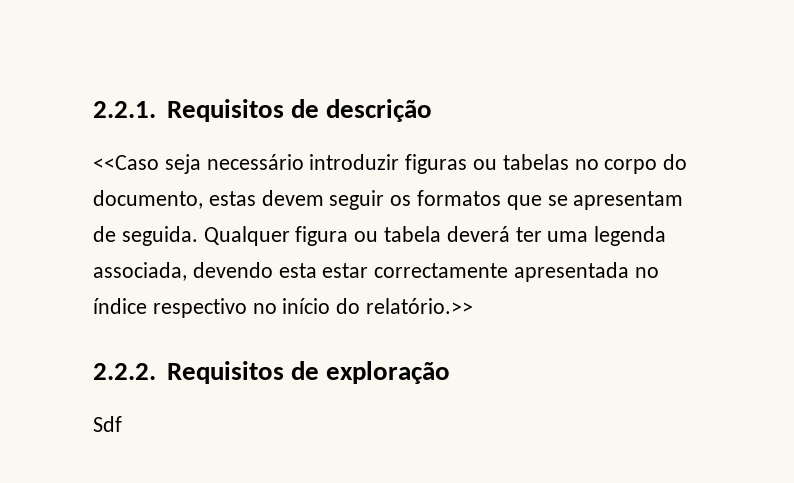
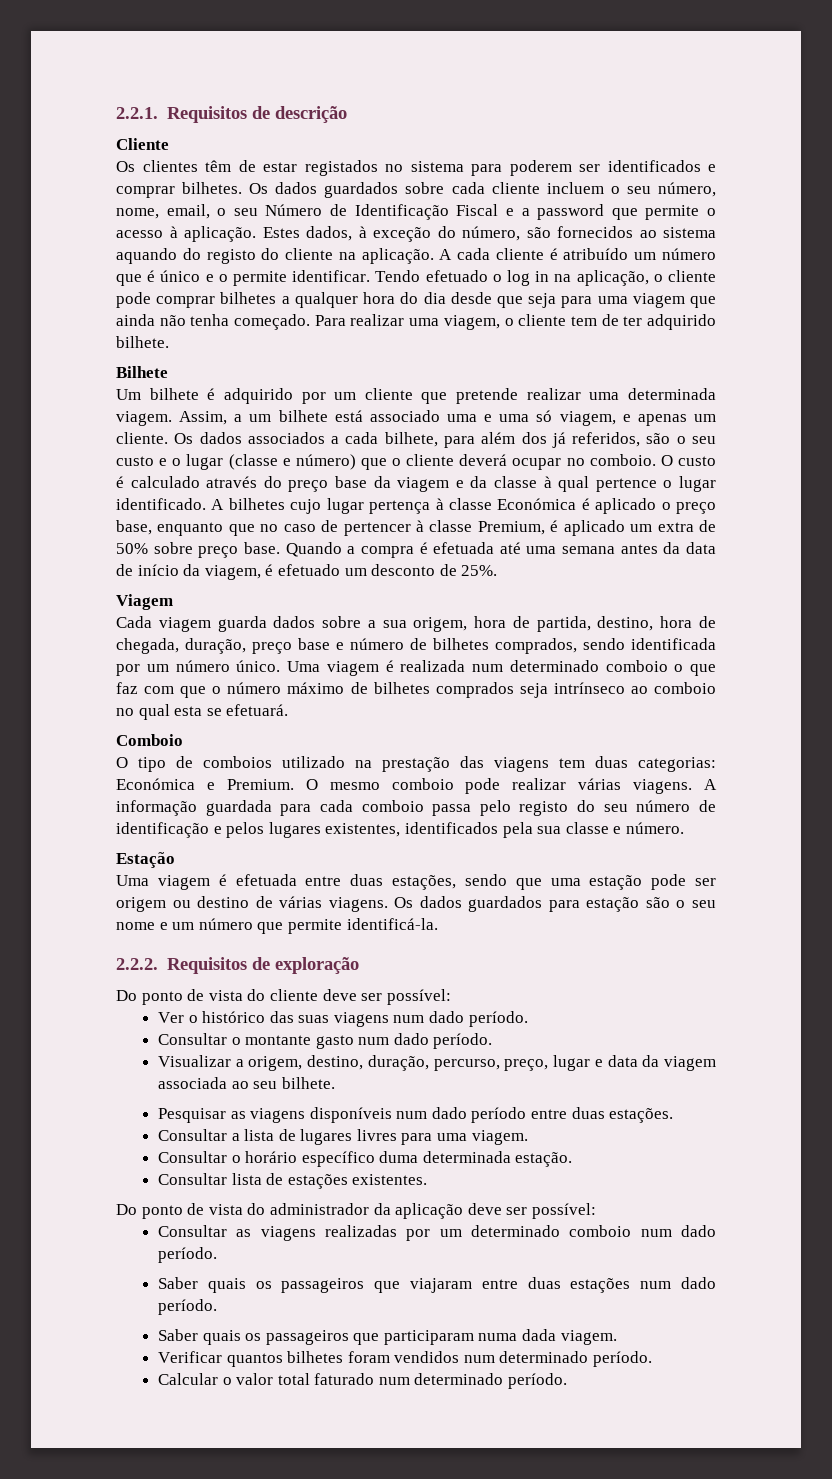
[93,154,688,174] [93,190,684,210] [93,226,667,246] [93,262,659,282] [93,298,474,318] [93,361,451,384] [93,416,122,432] <<Caso seja necessário introduzir figuras ou tabelas no corpo do documento, estas devem seguir os formatos que se apresentam de seguida. Qualquer figura ou tabela deverá ter uma legenda associada, devendo esta estar correctamente apresentada no índice respectivo no início do relatório.>> // 2.2.2. Requisitos de exploração // Sdf -> [116,138,169,150] [116,160,716,176] [116,182,716,198] [116,204,716,220] [116,226,716,242] [116,248,716,264] [116,270,716,286] [116,292,716,308] [116,314,716,330] [116,336,169,348] [116,366,168,378] [116,388,716,404] [116,410,716,426] [116,432,717,448] [116,454,716,470] [116,476,717,492] [116,498,716,514] [116,520,717,536] [116,542,716,558] [116,564,498,580] [116,594,173,610] [116,616,716,632] [116,638,716,654] [116,660,716,676] [116,682,716,698] [116,704,289,720] [116,734,183,746] [116,756,716,772] [116,778,717,794] [116,800,716,816] [116,822,684,838] [116,852,175,868] [116,874,716,890] [116,896,717,912] [116,918,438,934] [116,957,359,974] [116,989,451,1005] [157,1011,528,1027] [157,1033,493,1049] [157,1055,716,1071] [157,1077,335,1089] [157,1107,674,1123] [157,1129,528,1145] [157,1151,573,1167] [157,1173,428,1189] [116,1203,596,1219] [157,1225,716,1241] [157,1247,217,1263] [157,1277,716,1293] [157,1299,217,1315] [157,1329,617,1345] [157,1351,653,1367] [157,1373,568,1389] Cliente // Os clientes têm de estar registados no sistema para poderem ser identificados e comprar bilhetes. Os dados guardados sobre cada cliente incluem o seu número, nome, email, o seu Número de Identificação Fiscal e a password que permite o acesso à aplicação. Estes dados, à exceção do número, são fornecidos ao sistema aquando do registo do cliente na aplicação. A cada cliente é atribuído um número que é único e o permite identificar. Tendo efetuado o log in na aplicação, o cliente pode comprar bilhetes a qualquer hora do dia desde que seja para uma viagem que ainda não tenha começado. Para realizar uma viagem, o cliente tem de ter adquirido bilhete. // Bilhete // Um bilhete é adquirido por um cliente que pretende realizar uma determinada viagem. Assim, a um bilhete está associado uma e uma só viagem, e apenas um cliente. Os dados associados a cada bilhete, para além dos já referidos, são o seu custo e o lugar (classe e número) que o cliente deverá ocupar no comboio. O custo é calculado através do preço base da viagem e da classe à qual pertence o lugar identificado. A bilhetes cujo lugar pertença à classe Económica é aplicado o preço base, enquanto que no caso de pertencer à classe Premium, é aplicado um extra de 50% sobre preço base. Quando a compra é efetuada até uma semana antes da data de início da viagem, é efetuado um desconto de 25%. // Viagem // Cada viagem guarda dados sobre a sua origem, hora de partida, destino, hora de chegada, duração, preço base e número de bilhetes comprados, sendo identificada por um número único. Uma viagem é realizada num determinado comboio o que faz com que o número máximo de bilhetes comprados seja intrínseco ao comboio no qual esta se efetuará. // Comboio // O tipo de comboios utilizado na prestação das viagens tem duas categorias: Económica e Premium. O mesmo comboio pode realizar várias viagens. A informação guardada para cada comboio passa pelo registo do seu número de identificação e pelos lugares existentes, identificados pela sua classe e número. // Estação // Uma viagem é efetuada entre duas estações, sendo que uma estação pode ser origem ou destino de várias viagens. Os dados guardados para estação são o seu nome e um número que permite identificá-la. // 2.2.2. Requisitos de exploração // Do ponto de vista do cliente deve ser possível: // Ver o histórico das suas viagens num dado período. // Consultar o montante gasto num dado período. // Visualizar a origem, destino, duração, percurso, preço, lugar e data da viagem associada ao seu bilhete. // Pesquisar as viagens disponíveis num dado período entre duas estações. // Consultar a lista de lugares livres para uma viagem. // Consultar o horário específico duma determinada estação. // Consultar lista de estações existentes. // Do ponto de vista do administrador da aplicação deve ser possível: // Consultar as viagens realizadas por um determinado comboio num dado período. // Saber quais os passageiros que viajaram entre duas estações num dado período. // Saber quais os passageiros que participaram numa dada viagem. // Verificar quantos bilhetes foram vendidos num determinado período. // Calcular o valor total faturado num determinado período.

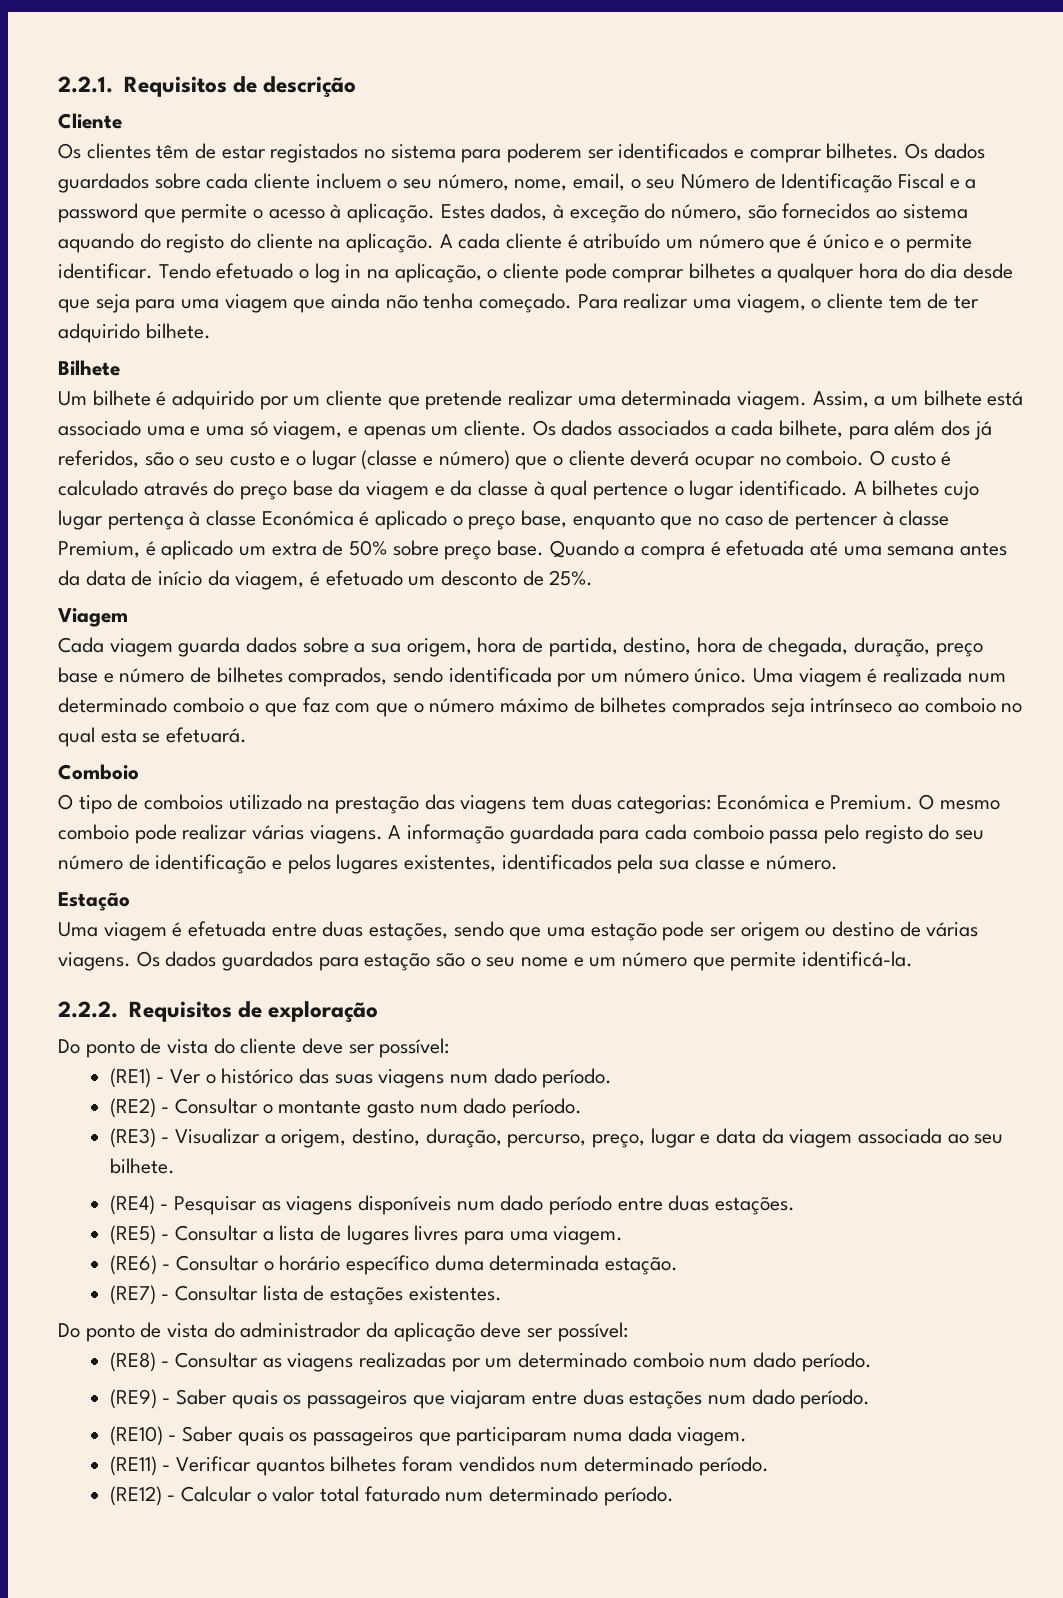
(451, 997) none -> [109,1068,165,1088] (RE1) -
(528, 1019) none -> [109,1098,170,1118] (RE2) -
(493, 1041) none -> [109,1128,170,1148] (RE3) -
(335, 1083) none -> [109,1195,169,1215] (RE4) -
(674, 1115) none -> [109,1225,170,1245] (RE5) -
(528, 1137) none -> [109,1255,171,1275] (RE6) -
(573, 1159) none -> [109,1285,170,1305] (RE7) -
(596, 1211) none -> [109,1352,170,1372] (RE8) -
(217, 1255) none -> [109,1389,171,1409] (RE9) -
(217, 1307) none -> [109,1426,177,1446] (RE10) -
(617, 1337) none -> [109,1456,171,1476] (RE11) -
(653, 1359) none -> [109,1486,176,1506] (RE12) -

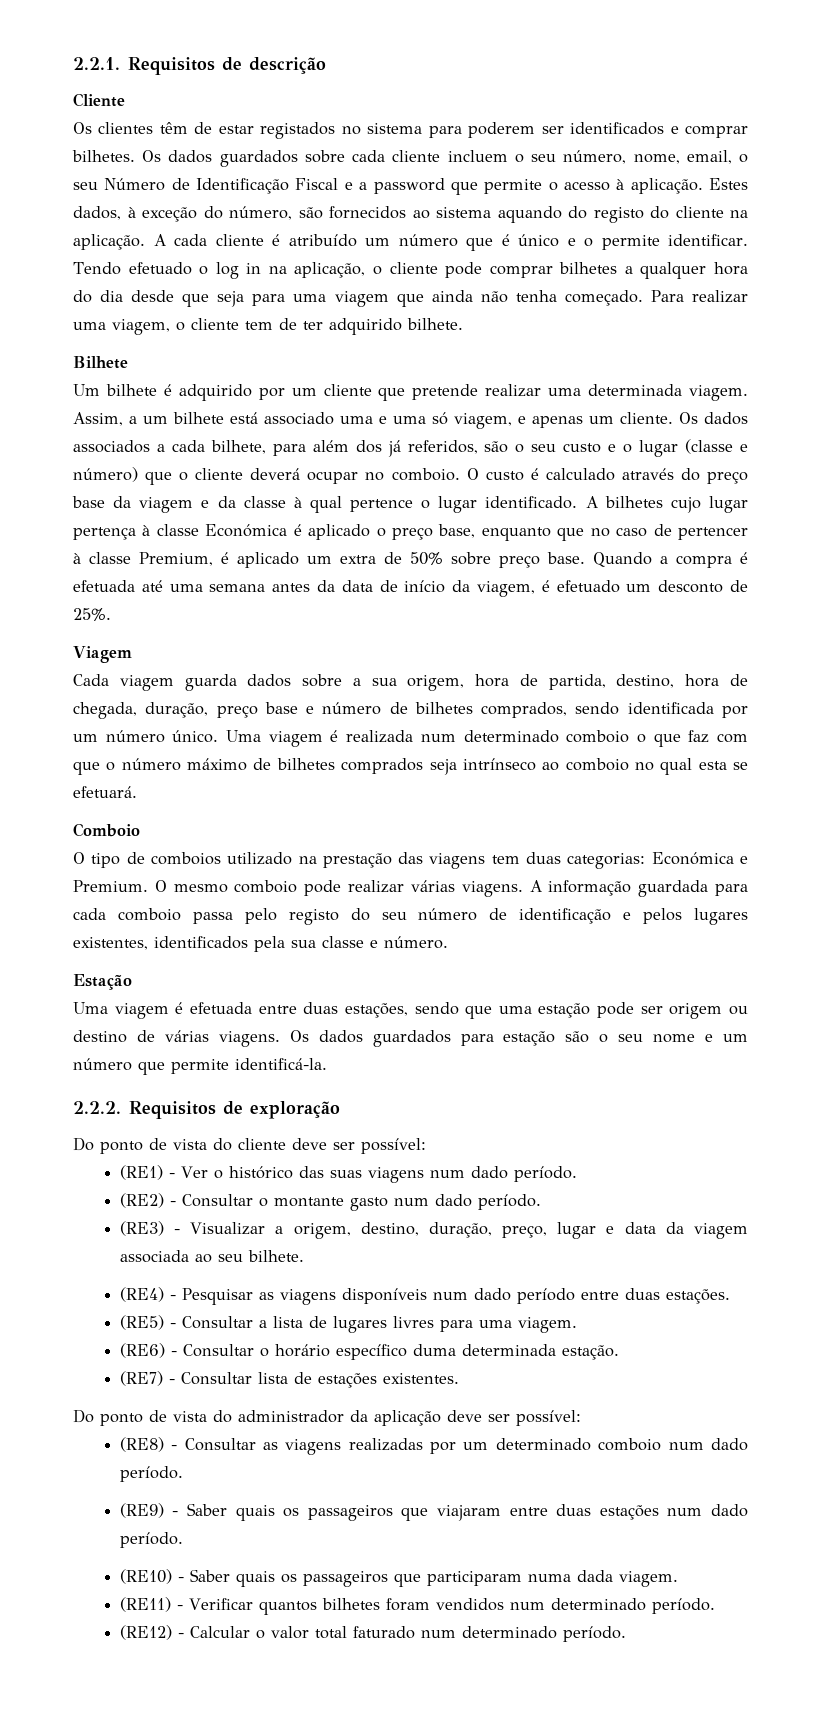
[507,1134,587,1148] percurso, -> (492, 1230) none

